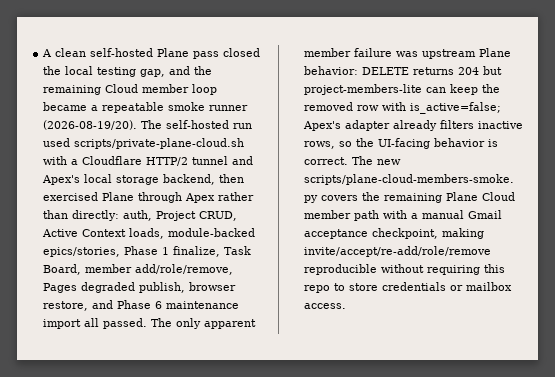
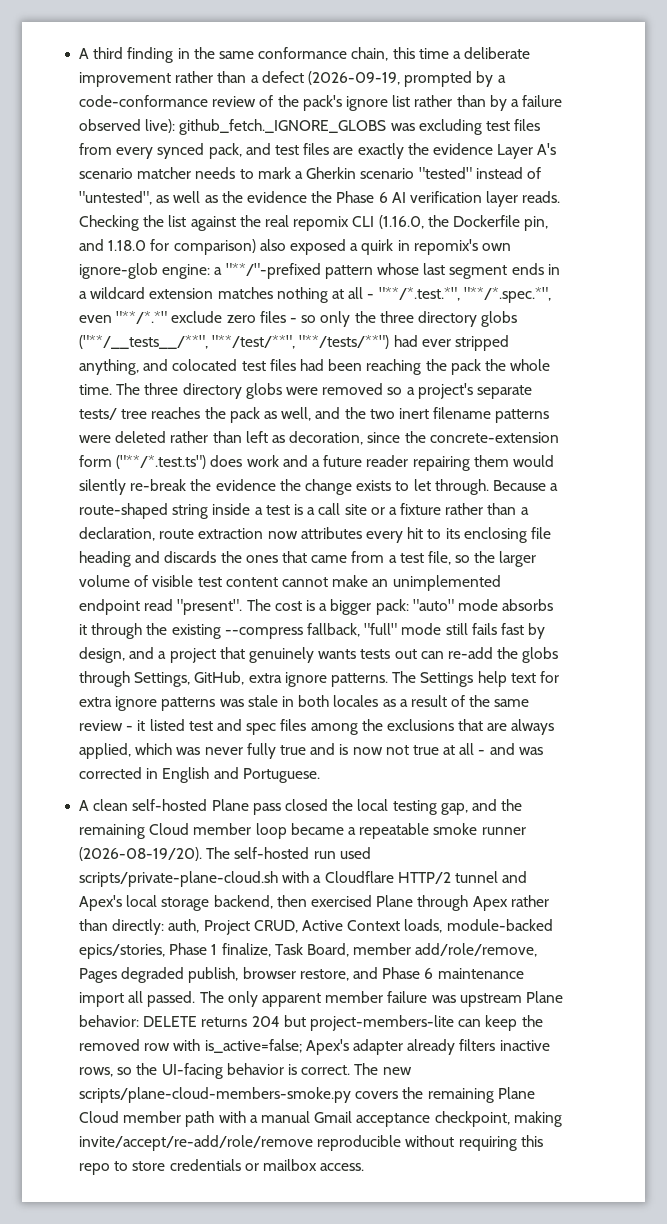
[42,49,53,57] A -> [79,47,531,63] [79,71,506,87] [79,95,563,111] [79,119,541,135] [79,143,557,159] [79,167,541,179] [79,191,561,207] [79,215,549,231] [79,239,511,255] [79,263,560,279] [79,287,551,303] [79,311,518,327] [79,335,509,351] [79,359,551,375] [79,383,532,399] [79,407,550,423] [79,431,559,445] [79,455,554,471] [79,479,559,495] [79,503,529,519] [79,527,551,543] [79,551,537,567] [79,575,501,591] [79,599,554,615] [79,623,546,639] [79,647,559,663] [79,671,559,687] [79,695,530,711] [79,719,555,735] [79,743,543,759] [79,767,320,783] [79,800,90,811] A third finding in the same conformance chain, this time a deliberate improvement rather than a defect (2026-09-19, prompted by a code-conformance review of the pack's ignore list rather than by a failure observed live): github_fetch._IGNORE_GLOBS was excluding test files from every synced pack, and test files are exactly the evidence Layer A's scenario matcher needs to mark a Gherkin scenario "tested" instead of "untested", as well as the evidence the Phase 6 AI verification layer reads. Checking the list against the real repomix CLI (1.16.0, the Dockerfile pin, and 1.18.0 for comparison) also exposed a quirk in repomix's own ignore-glob engine: a "**/"-prefixed pattern whose last segment ends in a wildcard extension matches nothing at all - "**/*.test.*", "**/*.spec.*", even "**/*.*" exclude zero files - so only the three directory globs ("**/__tests__/**", "**/test/**", "**/tests/**") had ever stripped anything, and colocated test files had been reaching the pack the whole time. The three directory globs were removed so a project's separate tests/ tree reaches the pack as well, and the two inert filename patterns were deleted rather than left as decoration, since the concrete-extension form ("**/*.test.ts") does work and a future reader repairing them would silently re-break the evidence the change exists to let through. Because a route-shaped string inside a test is a call site or a fixture rather than a declaration, route extraction now attributes every hit to its enclosing file heading and discards the ones that came from a test file, so the larger volume of visible test content cannot make an unimplemented endpoint read "present". The cost is a bigger pack: "auto" mode absorbs it through the existing --compress fallback, "full" mode still fails fast by design, and a project that genuinely wants tests out can re-add the globs through Settings, GitHub, extra ignore patterns. The Settings help text for extra ignore patterns was stale in both locales as a result of the same review - it listed test and spec files among the exclusions that are always applied, which was never fully true and is now not true at all - and was corrected in English and Portuguese. // A

